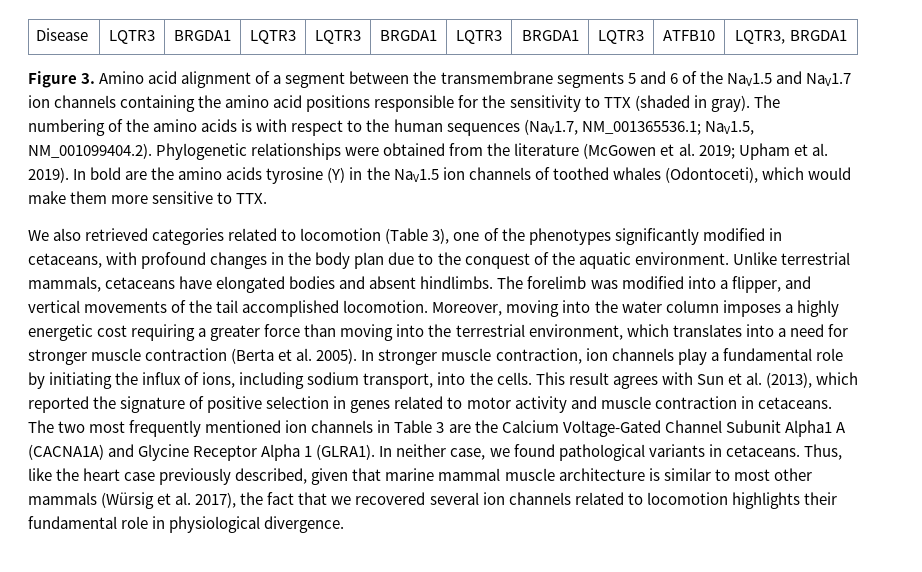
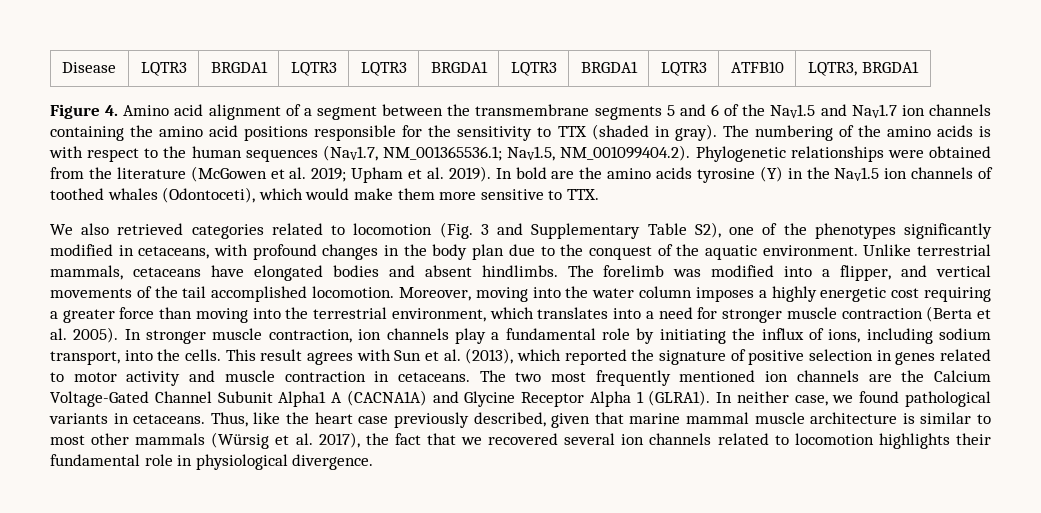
[81,73,96,84] 3. -> [105,105,119,116] 4.
[385,228,450,244] (Table 3), -> [439,222,721,239] (Fig. 3 and Supplementary Table S2),
[377,420,445,433] in Table 3 -> (859, 376) none

